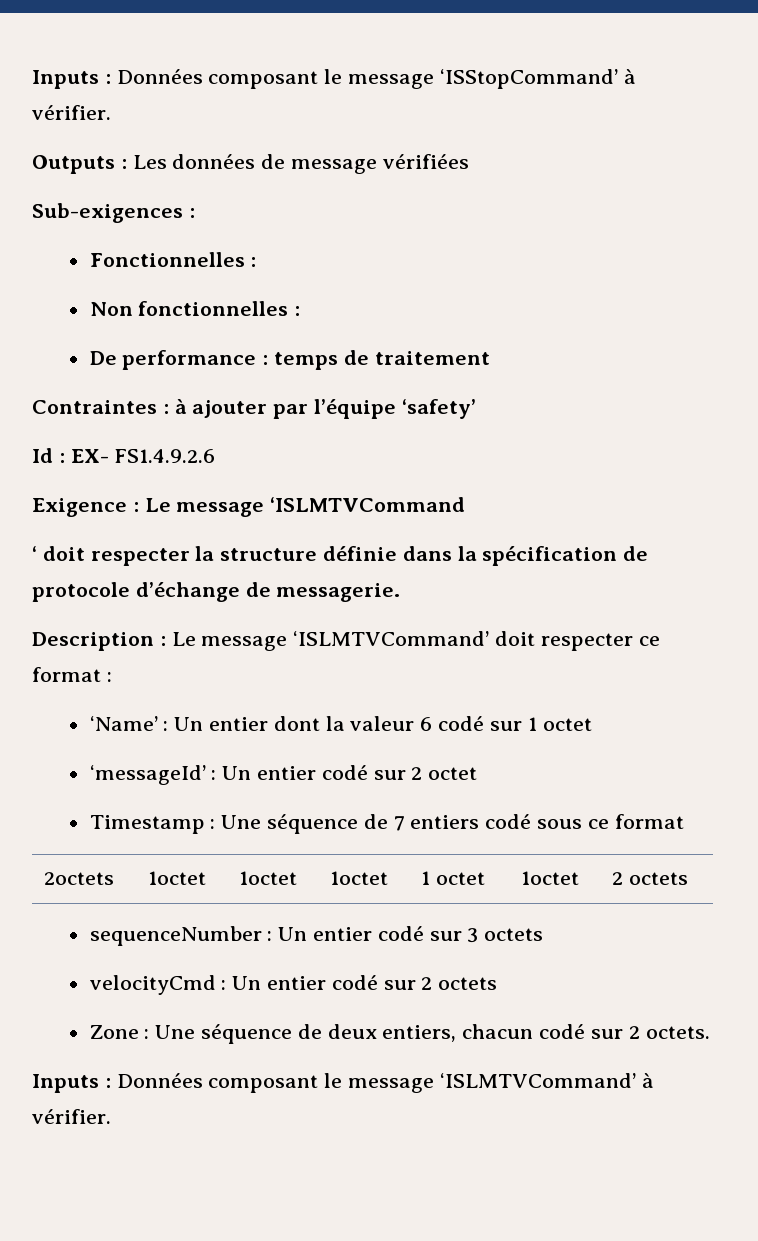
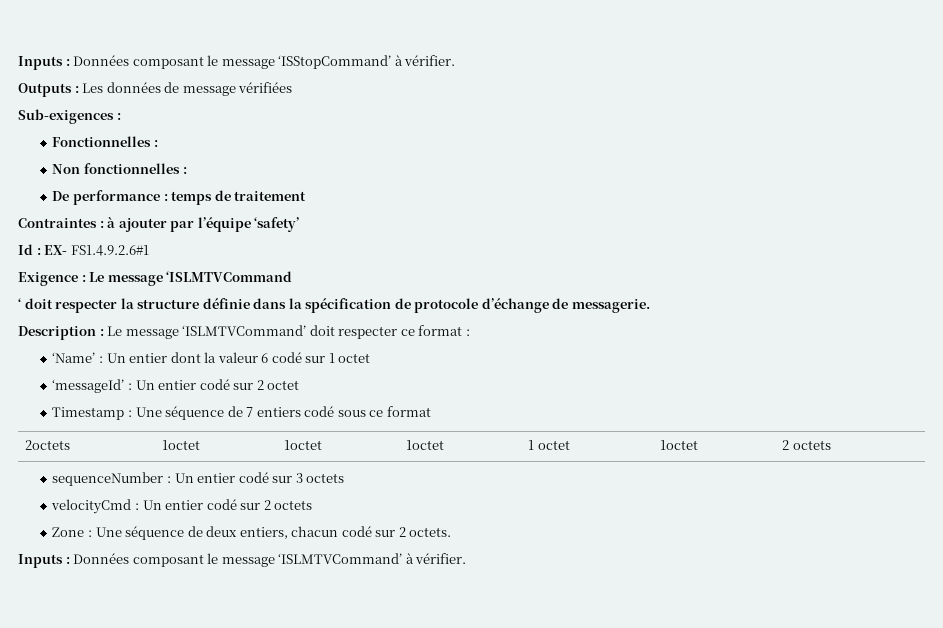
[114,449,216,463] FS1.4.9.2.6 -> [70,245,149,256] FS1.4.9.2.6#1

